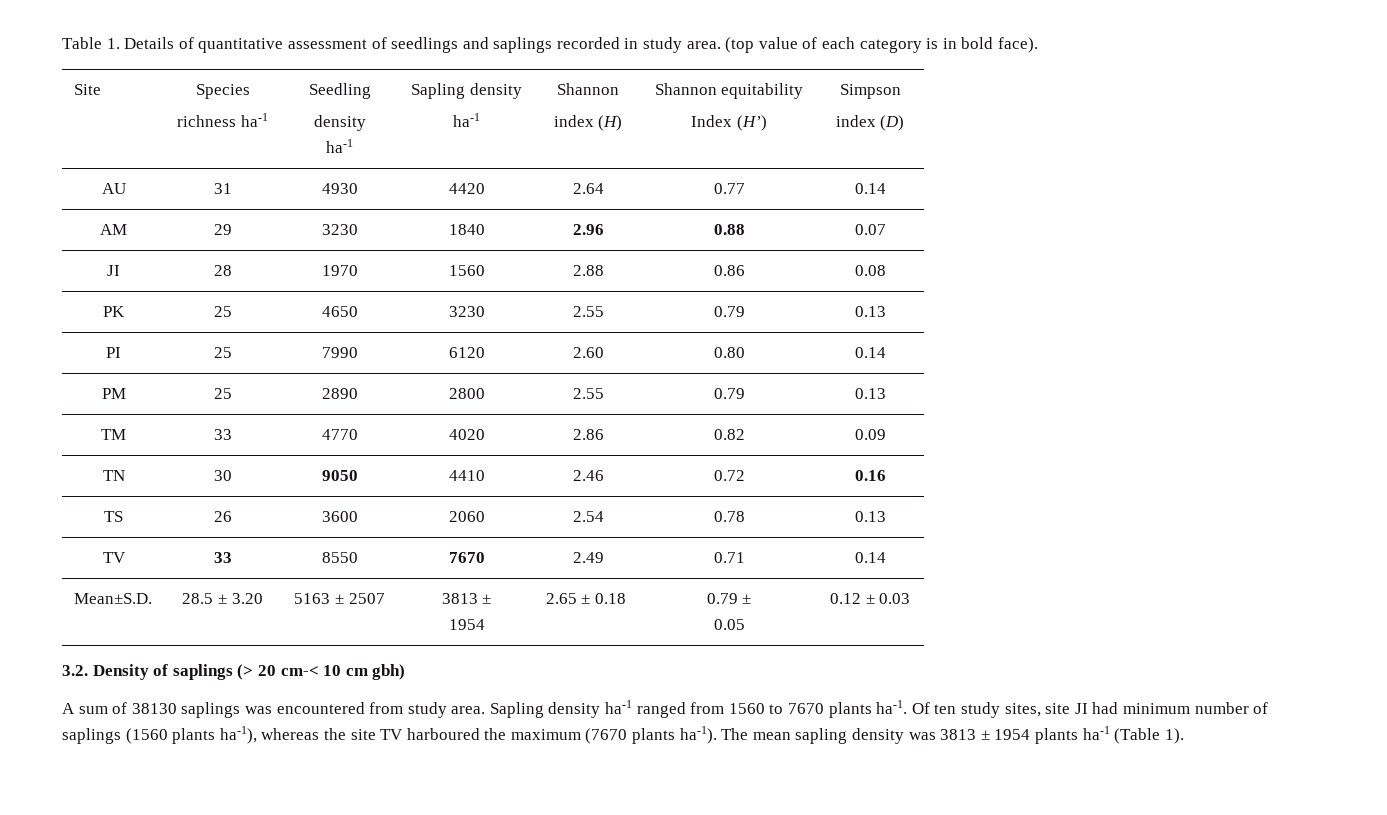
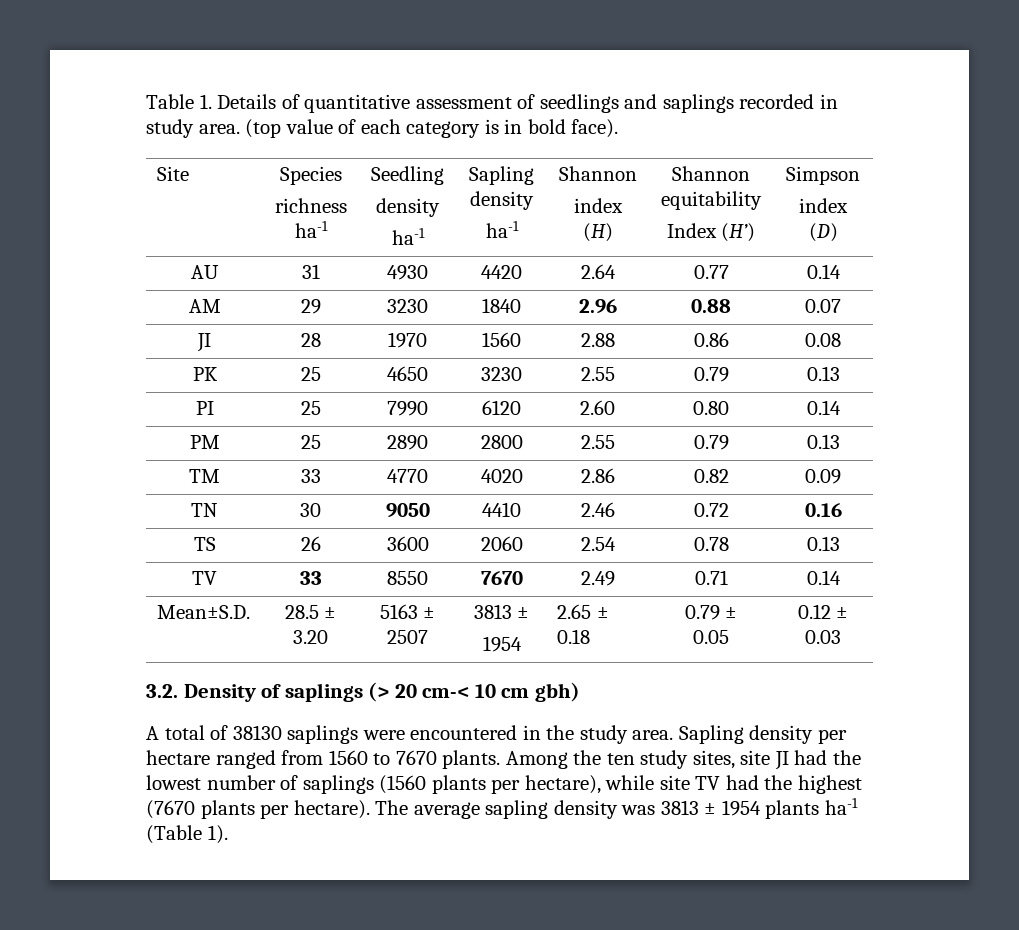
[78,706,108,714] sum -> [164,725,205,740] total
[244,702,404,714] was encountered from -> [362,725,575,740] were encountered in the
[605,700,633,714] ha-1 -> [817,729,847,744] [146,750,210,765] per hectare
[828,700,930,718] plants ha-1. Of -> [442,750,602,769] plants. Among the
[1122,703,1190,714] minimum -> [833,750,862,765] [146,775,201,790] the lowest
[219,726,791,744] ha-1), whereas the site TV harboured the maximum (7670 plants ha-1). The mean -> [491,775,862,794] [146,800,480,819] per hectare), while site TV had the highest (7670 plants per hectare). The average

